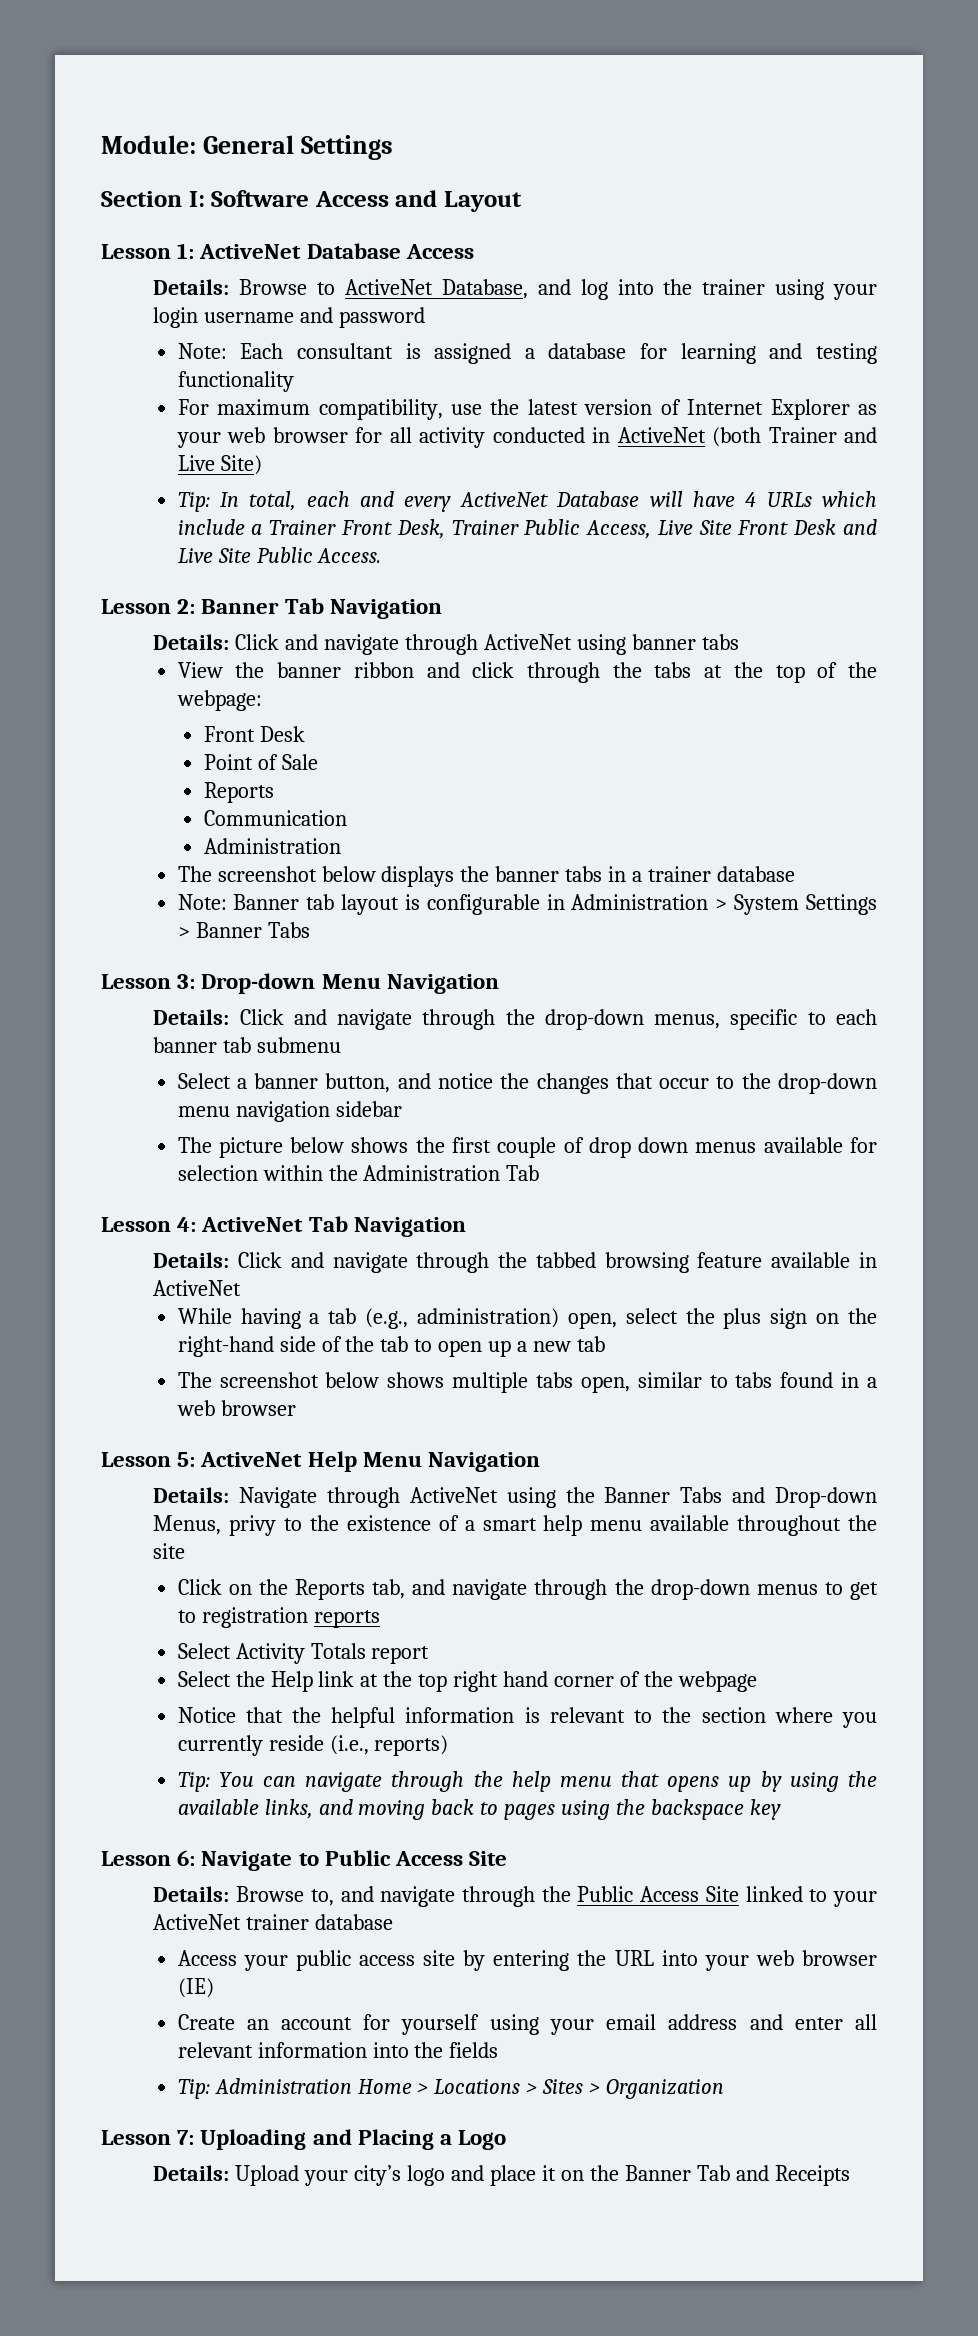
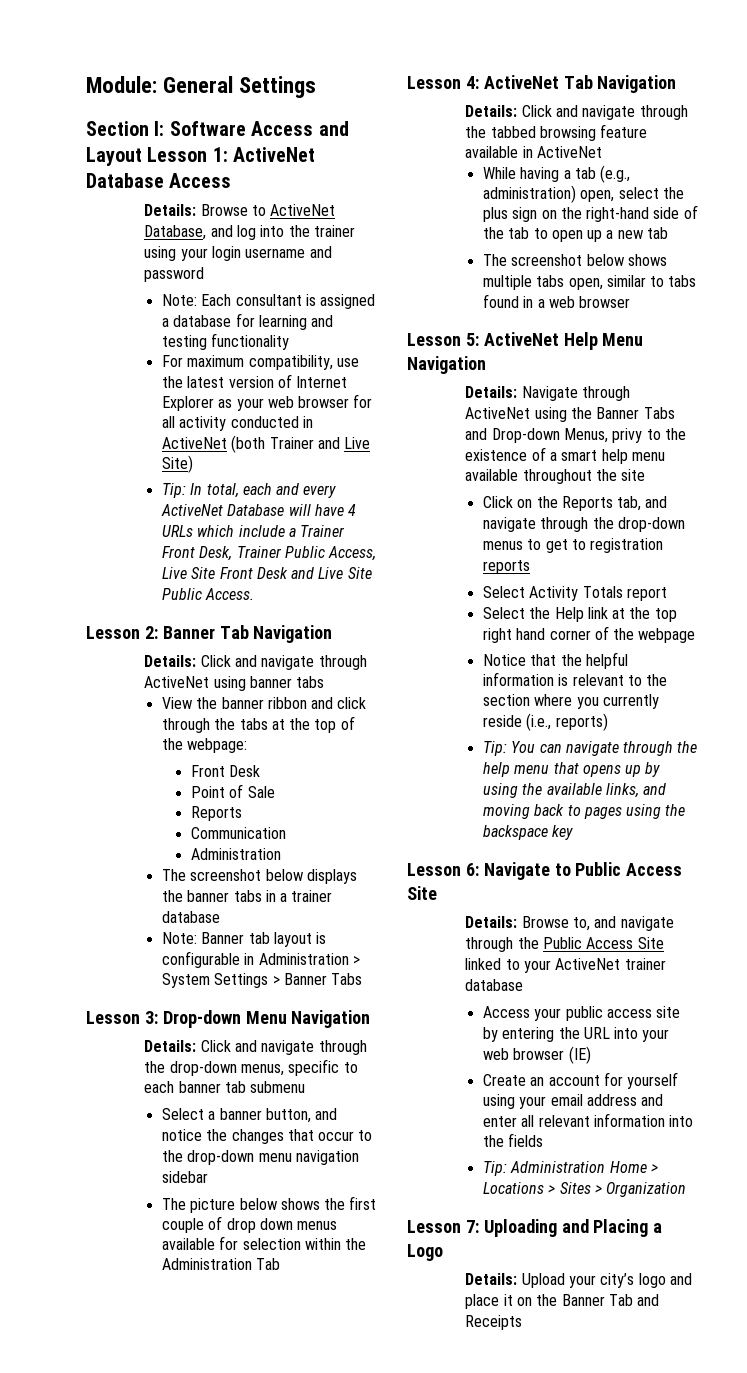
(523, 201) // -> (142, 156) none

